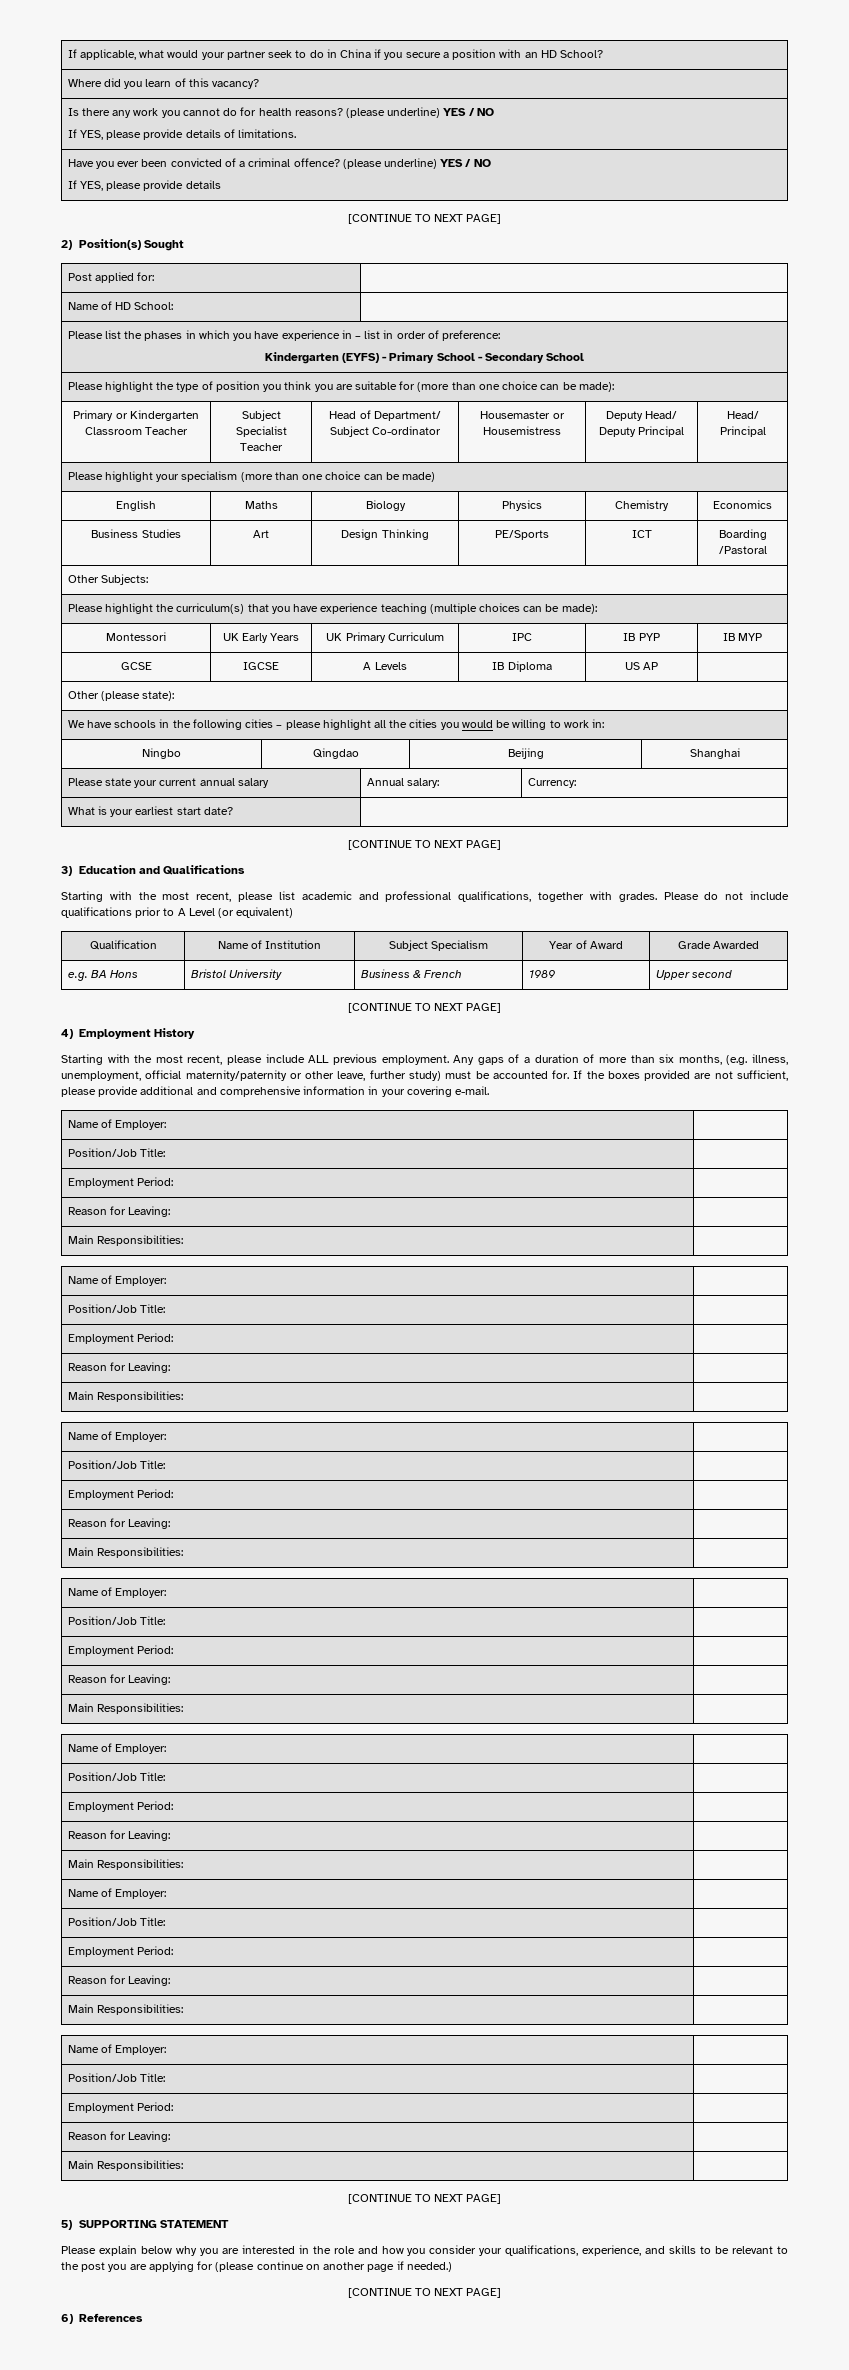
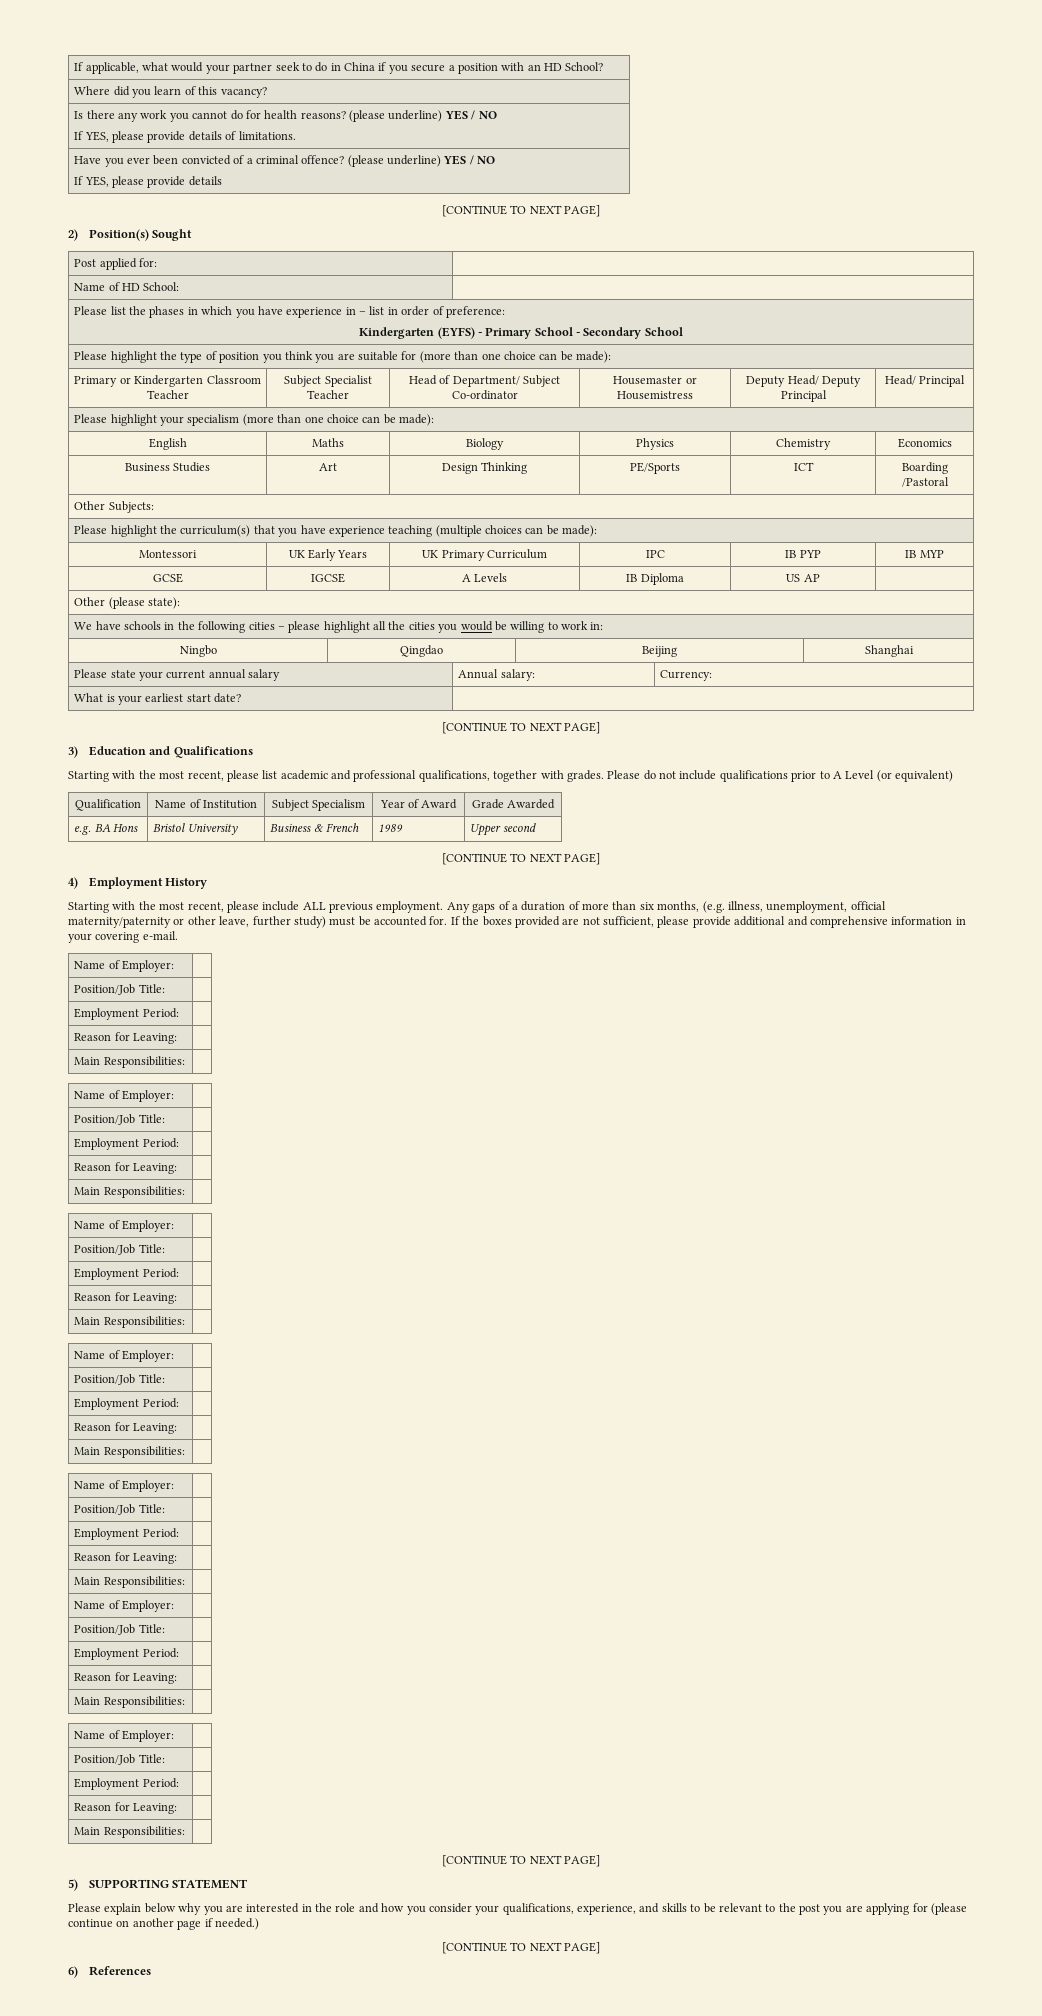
[401,472,435,482] made) -> [399,414,435,426] made):

